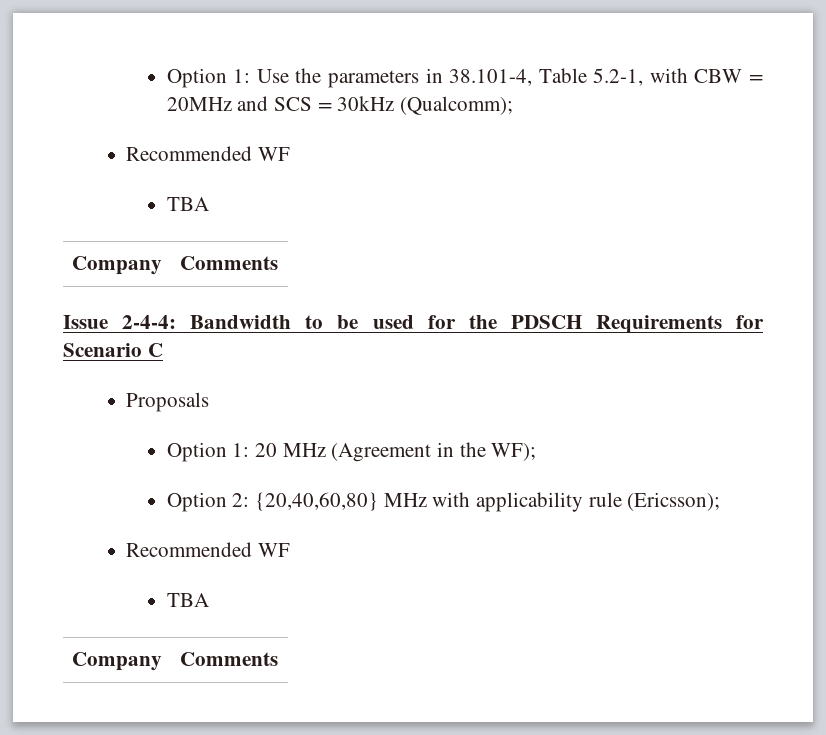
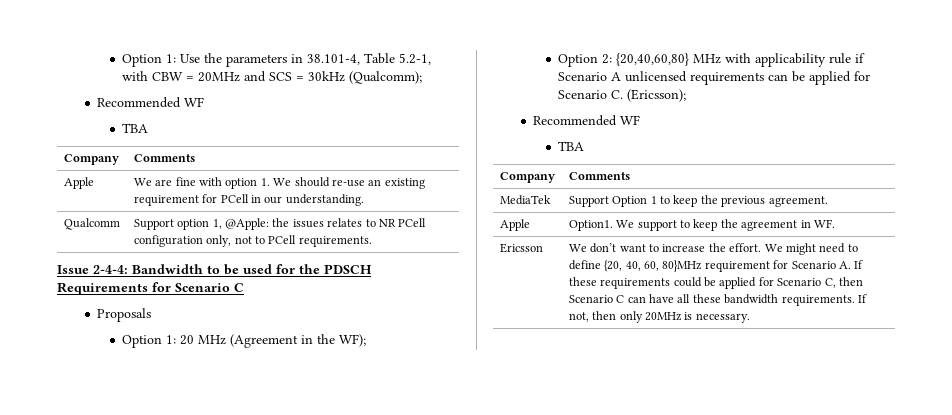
(278, 263) none -> [63,177,94,189] [133,177,425,189] [133,194,364,206] [63,218,120,230] [133,218,427,230] [133,235,372,247] // Apple | We are fine with option 1. We should re-use an existing requirement for PCell in our understanding. // Qualcomm | Support option 1, @Apple: the issues relates to NR PCell configuration only, not to PCell requirements.
(622, 499) none -> [855,53,866,63] [558,71,871,85] [558,90,624,99] if Scenario A unlicensed requirements can be applied for Scenario C.
(278, 659) none -> [499,195,551,205] [568,195,828,207] [499,219,530,231] [568,219,835,231] [499,243,543,253] [568,243,858,255] [568,260,864,272] [568,277,863,289] [568,294,867,306] [568,311,750,323] // MediaTek | Support Option 1 to keep the previous agreement. // Apple | Option1. We support to keep the agreement in WF. // Ericsson | We don’t want to increase the effort. We might need to define {20, 40, 60, 80}MHz requirement for Scenario A. If these requirements could be applied for Scenario C, then Scenario C can have all these bandwidth requirements. If not, then only 20MHz is necessary.

